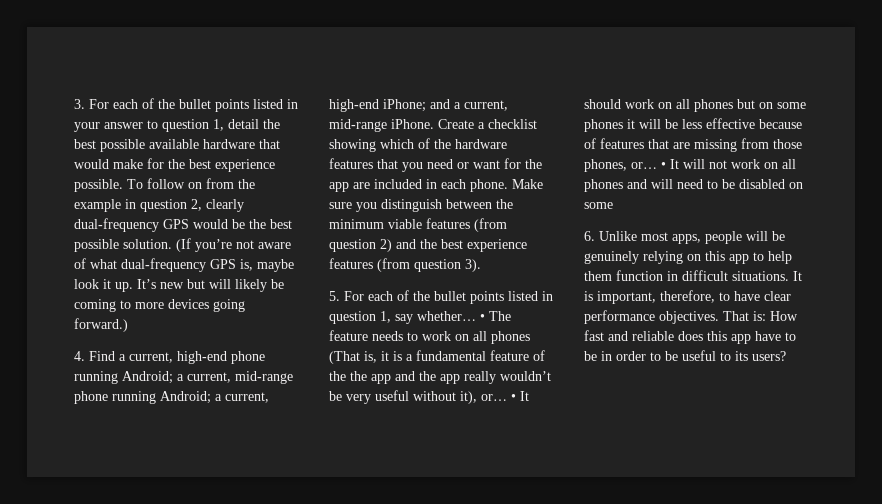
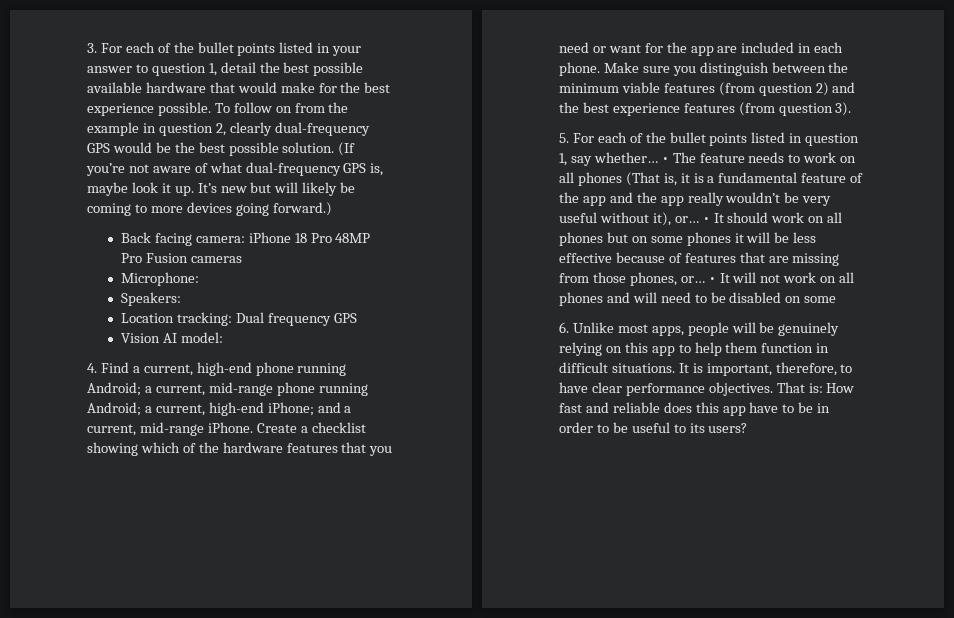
(128, 325) none -> [120,232,371,246] [120,253,242,263] [120,272,199,286] [120,292,181,306] [120,312,357,326] [120,332,223,343] // Back facing camera: iPhone 18 Pro 48MP Pro Fusion cameras // Microphone: // Speakers: // Location tracking: Dual frequency GPS // Vision AI model:
[350,371,367,381] the -> (579, 197) none

